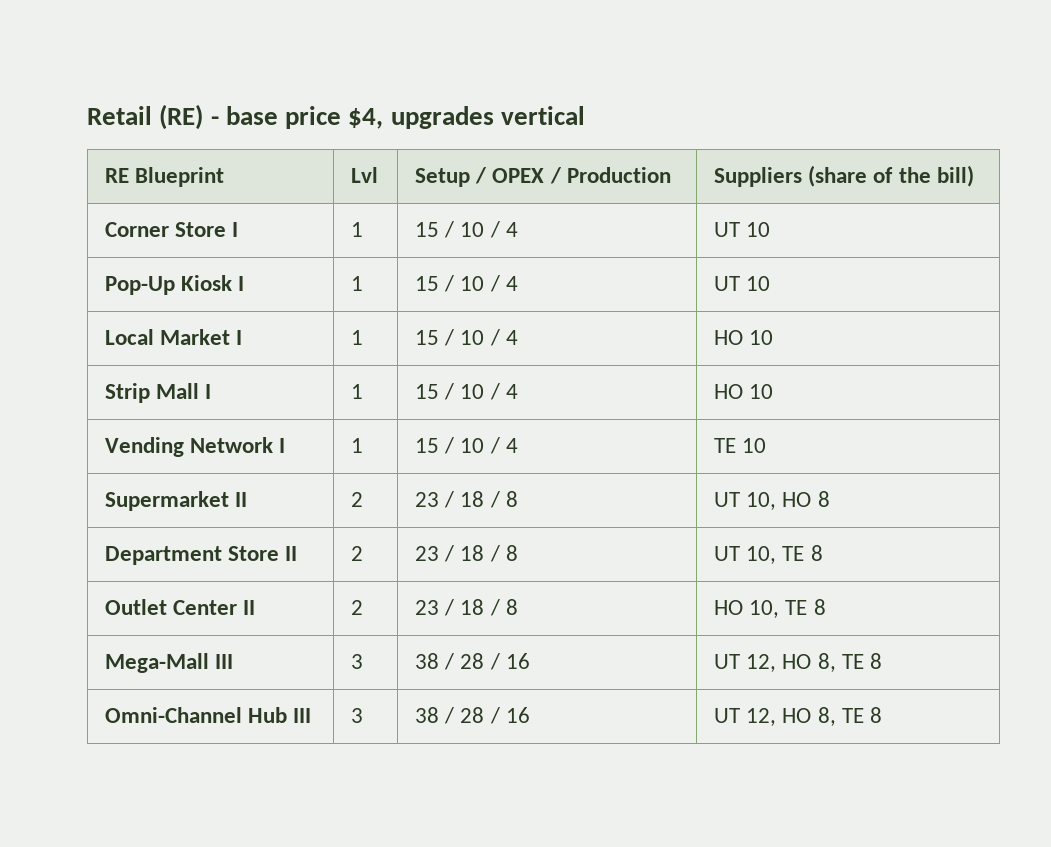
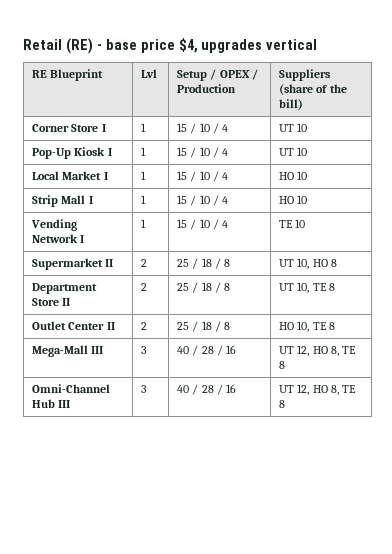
[415,492,440,507] 23 -> [177,259,190,267] 25
[415,546,440,561] 23 -> [177,283,190,291] 25
[415,600,440,615] 23 -> [177,322,190,330] 25
[415,653,440,669] 38 -> [177,346,190,354] 40
[415,707,440,723] 38 -> [177,385,190,393] 40

